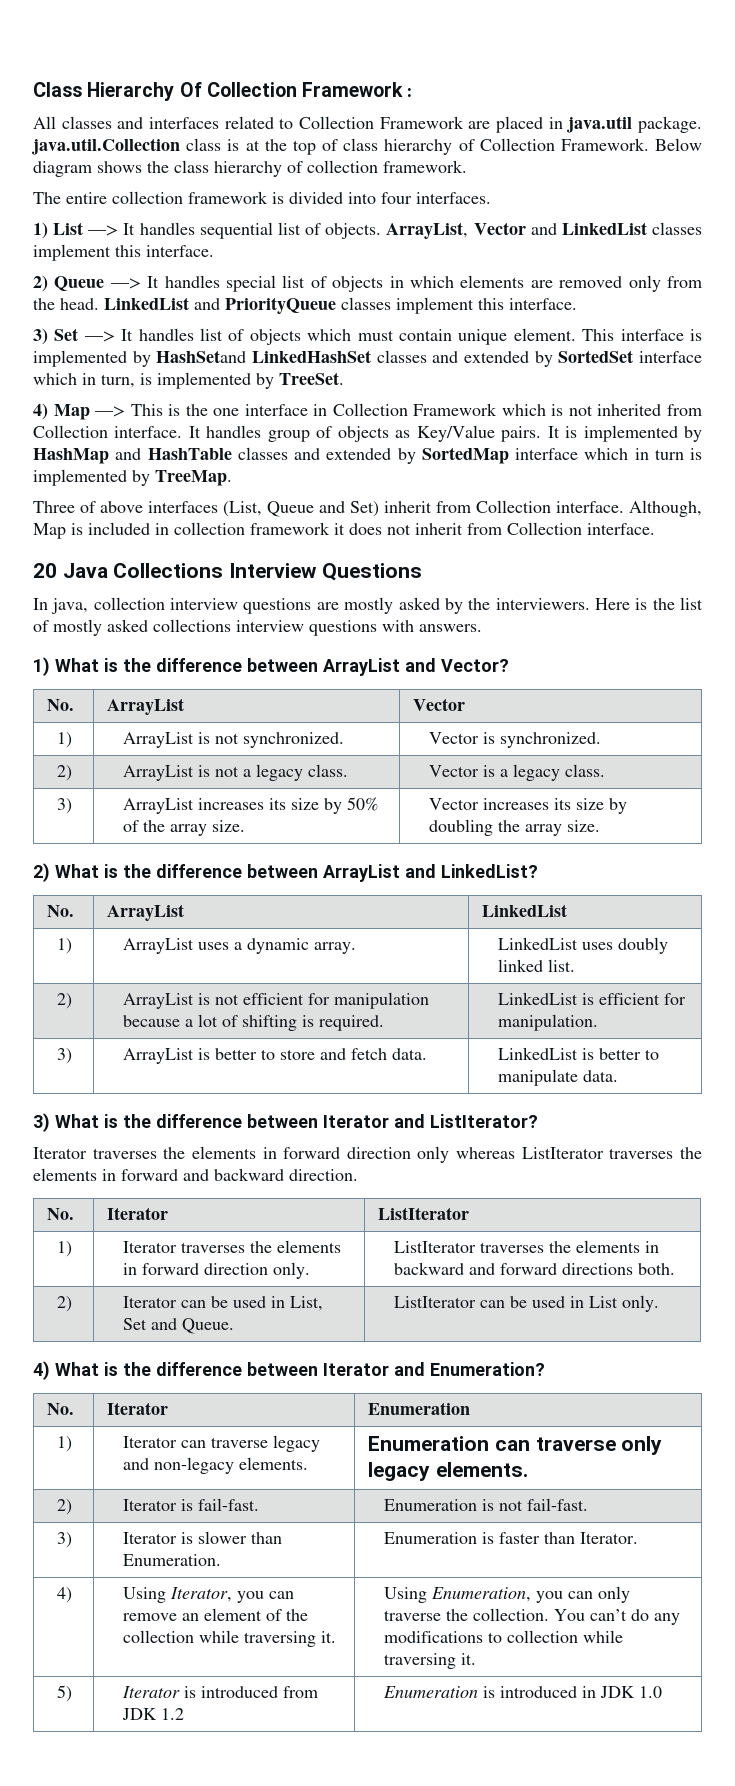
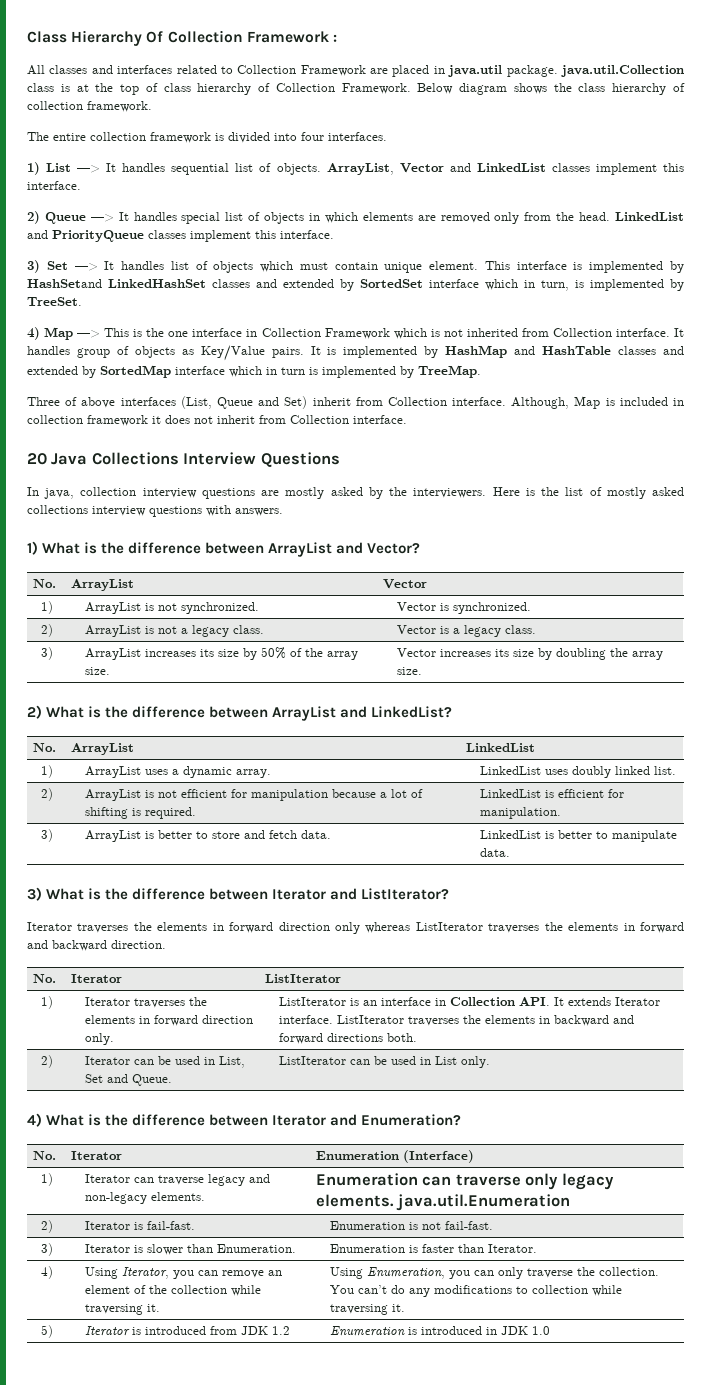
(476, 1247) none -> [349,997,660,1006] [278,1015,404,1024] is an interface in Collection API. It extends Iterator interface. ListIterator
(471, 1408) none -> [402,1150,474,1163] (Interface)
(528, 1469) none -> [396,1194,571,1211] java.util.Enumeration

